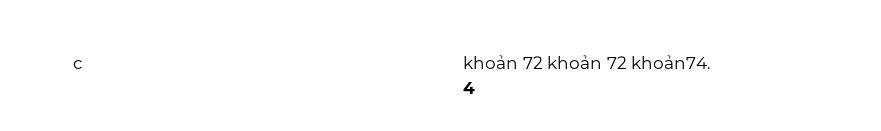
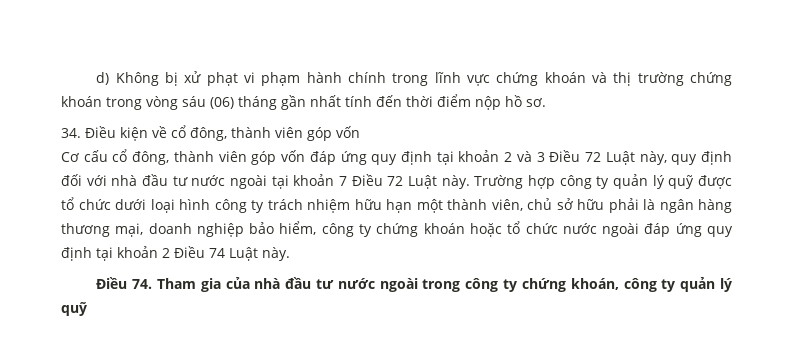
[73,60,83,69] [463,55,712,69] [463,82,475,94] c // khoản 72 khoản 72 khoản74. // 4 -> [96,71,732,86] [61,94,546,110] [61,125,360,141] [61,149,733,165] [61,174,732,189] [61,197,732,213] [61,221,733,237] [61,246,290,261] [96,277,733,292] [61,302,87,316] d) Không bị xử phạt vi phạm hành chính trong lĩnh vực chứng khoán và thị trường chứng khoán trong vòng sáu (06) tháng gần nhất tính đến thời điểm nộp hồ sơ. // 34. Điều kiện về cổ đông, thành viên góp vốn // Cơ cấu cổ đông, thành viên góp vốn đáp ứng quy định tại khoản 2 và 3 Điều 72 Luật này, quy định đối với nhà đầu tư nước ngoài tại khoản 7 Điều 72 Luật này. Trường hợp công ty quản lý quỹ được tổ chức dưới loại hình công ty trách nhiệm hữu hạn một thành viên, chủ sở hữu phải là ngân hàng thương mại, doanh nghiệp bảo hiểm, công ty chứng khoán hoặc tổ chức nước ngoài đáp ứng quy định tại khoản 2 Điều 74 Luật này. // Điều 74. Tham gia của nhà đầu tư nước ngoài trong công ty chứng khoán, công ty quản lý quỹ

